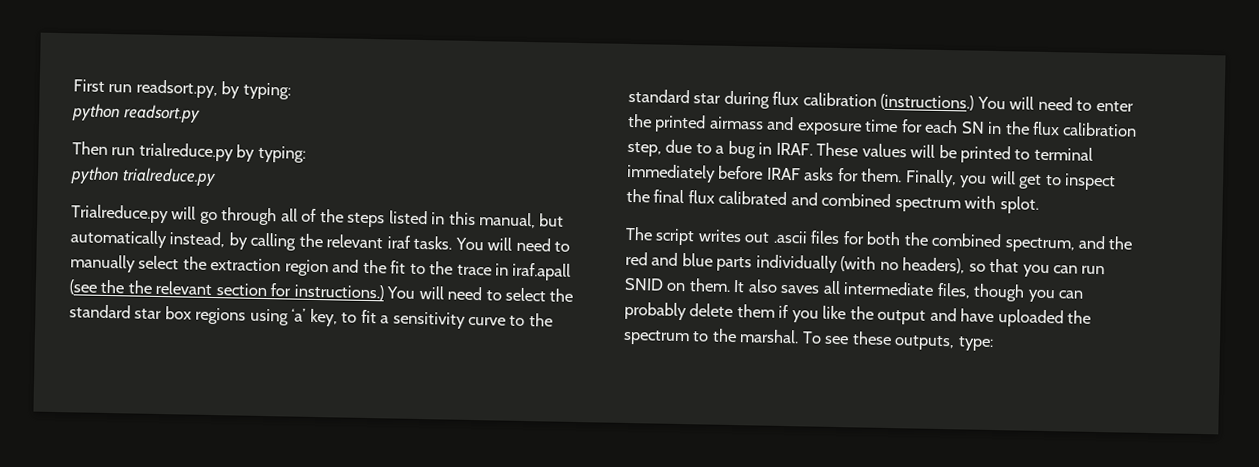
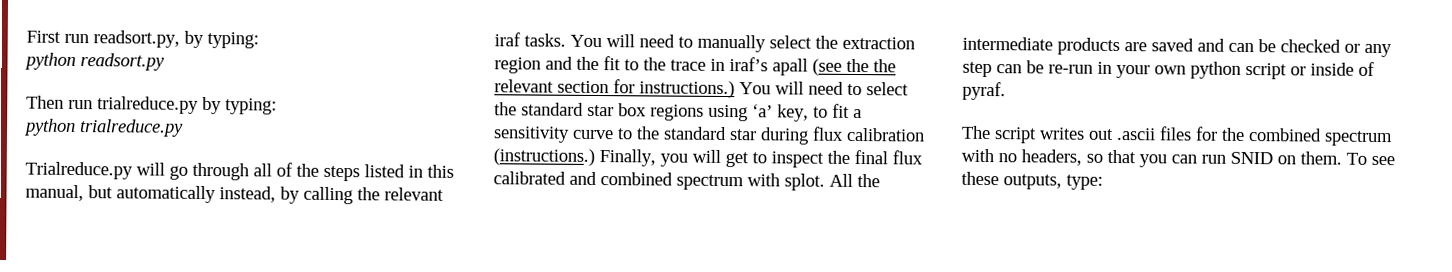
[512,262,572,281] iraf.apall -> [729,57,808,76] iraf’s apall
[976,96,1134,112] [628,113,1138,137] [627,139,1093,164] [627,163,903,183] You will need to enter the printed airmass and exposure time for each SN in the flux calibration step, due to a bug in IRAF. These values will be printed to terminal immediately before IRAF asks for them. -> (595, 157) none
(1039, 205) none -> [829,173,880,188] [962,36,1392,58] [962,60,1375,80] [962,81,1006,101] All the intermediate products are saved and can be checked or any step can be re-run in your own python script or inside of pyraf.
[866,231,902,246] both -> (1218, 133) none
[1004,235,1134,253] [625,251,966,274] spectrum, and the red and blue parts individually (with no headers), -> [1324,130,1393,147] [961,148,1082,166] spectrum with no headers,
[733,279,1084,303] [624,301,1092,328] [623,328,800,346] It also saves all intermediate files, though you can probably delete them if you like the output and have uploaded the spectrum to the marshal. -> (1342, 158) none

